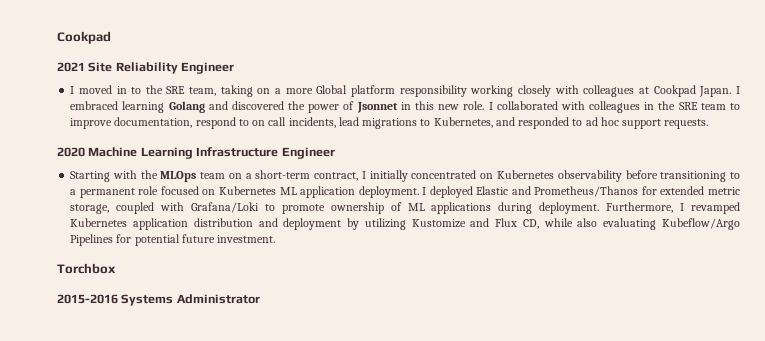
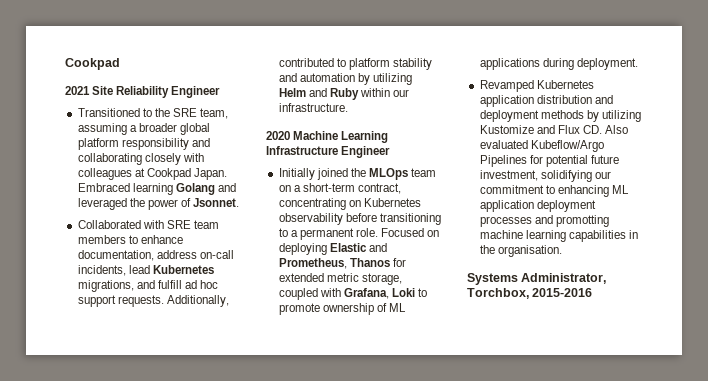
[70,85,127,94] I moved in -> [77,108,140,117] Transitioned
[220,85,514,97] taking on a more Global platform responsibility working -> [77,123,210,135] [77,138,210,150] [77,153,142,165] assuming a broader global platform responsibility and collaborating
[735,86,740,94] [70,101,119,110] I embraced -> [77,183,130,192] Embraced
[231,101,284,110] discovered -> [77,198,127,210] leveraged
[356,101,740,113] [70,117,709,129] Jsonnet in this new role. I collaborated with colleagues in the SRE team to improve documentation, respond to on call incidents, lead migrations to Kubernetes, and responded to ad hoc support requests. -> [193,198,240,207] [77,220,219,229] [77,235,183,244] [77,250,234,261] [77,265,214,276] [77,280,219,292] [77,295,229,307] [278,58,432,70] [278,73,412,85] [278,88,410,100] [278,103,348,112] Jsonnet. // Collaborated with SRE team members to enhance documentation, address on-call incidents, lead Kubernetes migrations, and fulfill ad hoc support requests. Additionally, contributed to platform stability and automation by utilizing Helm and Ruby within our infrastructure.
[70,170,137,182] Starting with -> [278,168,348,180] Initially joined
[361,170,477,182] I initially concentrated -> [278,198,346,210] concentrating
[138,186,639,198] role focused on Kubernetes ML application deployment. I deployed Elastic and Prometheus/Thanos -> [355,228,440,237] [278,243,387,255] [278,258,390,269] role. Focused on deploying Elastic and Prometheus, Thanos
[190,202,259,213] Grafana/Loki -> [343,288,415,299] Grafana, Loki
[606,202,740,214] Furthermore, I revamped -> [479,80,534,92] // Revamped
(342, 224) none -> [540,110,584,119] methods
[522,218,657,230] CD, while also evaluating -> [582,125,629,134] [479,140,528,149] CD. Also evaluated
[217,235,276,243] [57,263,116,274] [57,294,260,306] investment. // Torchbox // 2015-2016 Systems Administrator -> [479,170,611,182] [479,185,629,197] [479,200,596,212] [479,215,609,227] [479,230,638,242] [479,245,562,257] [467,273,607,285] [467,288,593,299] investment, solidifying our commitment to enhancing ML application deployment processes and promotting machine learning capabilities in the organisation. // Systems Administrator, Torchbox, 2015-2016

